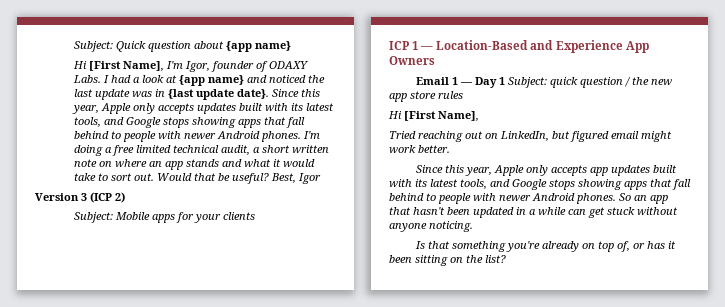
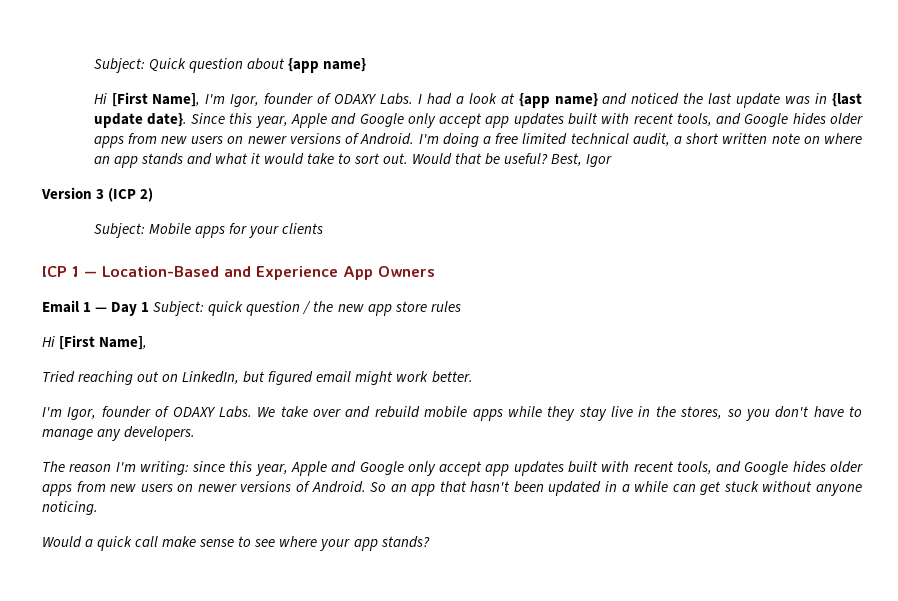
[133,103,335,114] [74,117,306,128] [74,131,302,142] only accepts updates built with its latest tools, and Google stops showing apps that fall behind to people with newer Android phones. -> [331,113,863,128] [93,133,415,148] and Google only accept app updates built with recent tools, and Google hides older apps from new users on newer versions of Android.
[415,165,677,176] [389,179,691,190] [389,193,616,204] Since this year, Apple only accepts app updates built with its latest tools, and Google stops showing apps that fall behind to people with newer Android phones. -> [42,406,862,421] [42,426,196,441] [42,461,864,476] [42,481,366,496] I'm Igor, founder of ODAXY Labs. We take over and rebuild mobile apps while they stay live in the stores, so you don't have to manage any developers. // The reason I'm writing: since this year, Apple and Google only accept app updates built with recent tools, and Google hides older apps from new users on newer versions of Android.
[414,241,676,252] [389,255,506,266] Is that something you're already on top of, or has it been sitting on the list? -> [42,536,430,551] Would a quick call make sense to see where your app stands?

